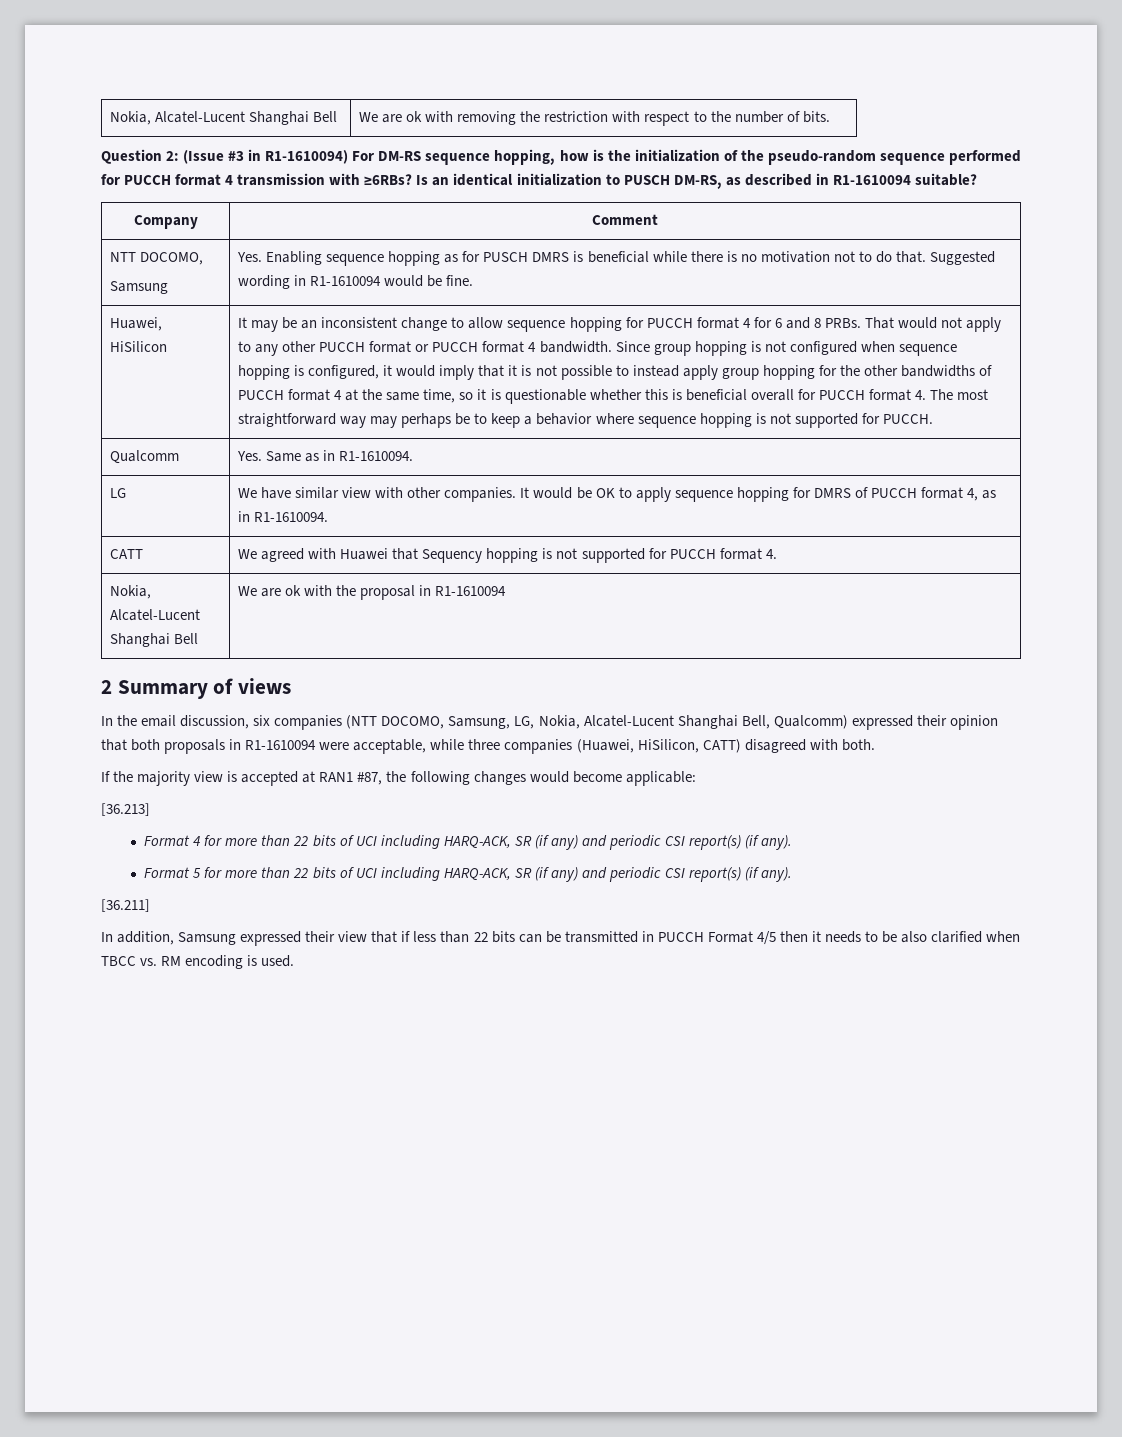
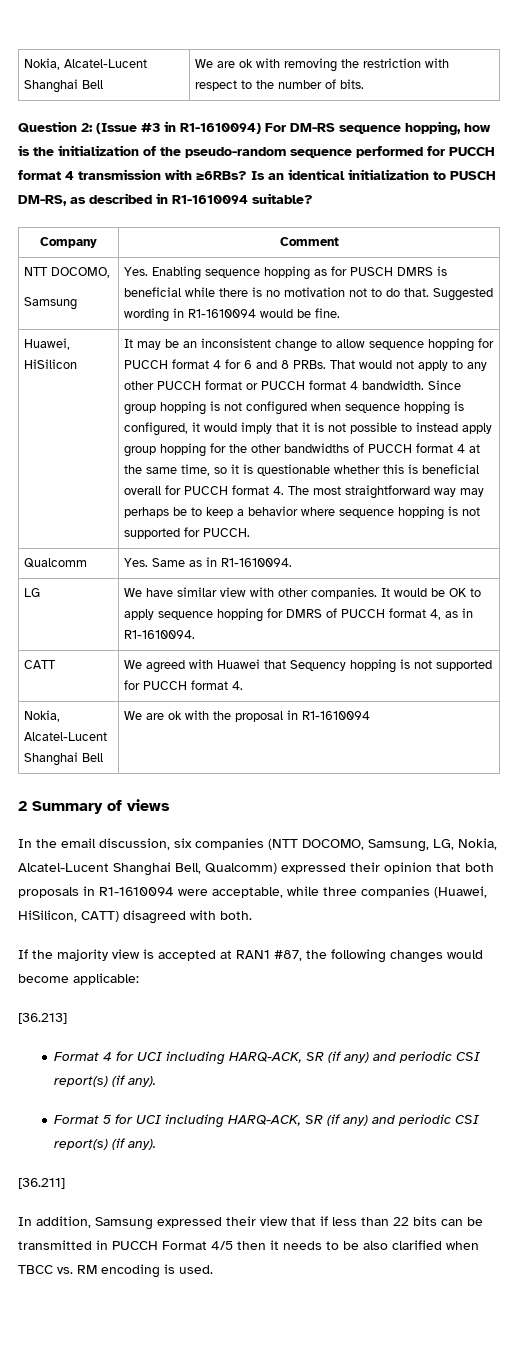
[225,835,354,847] more than 22 bits of -> (135, 1056) none
[225,867,354,879] more than 22 bits of -> (134, 1119) none

